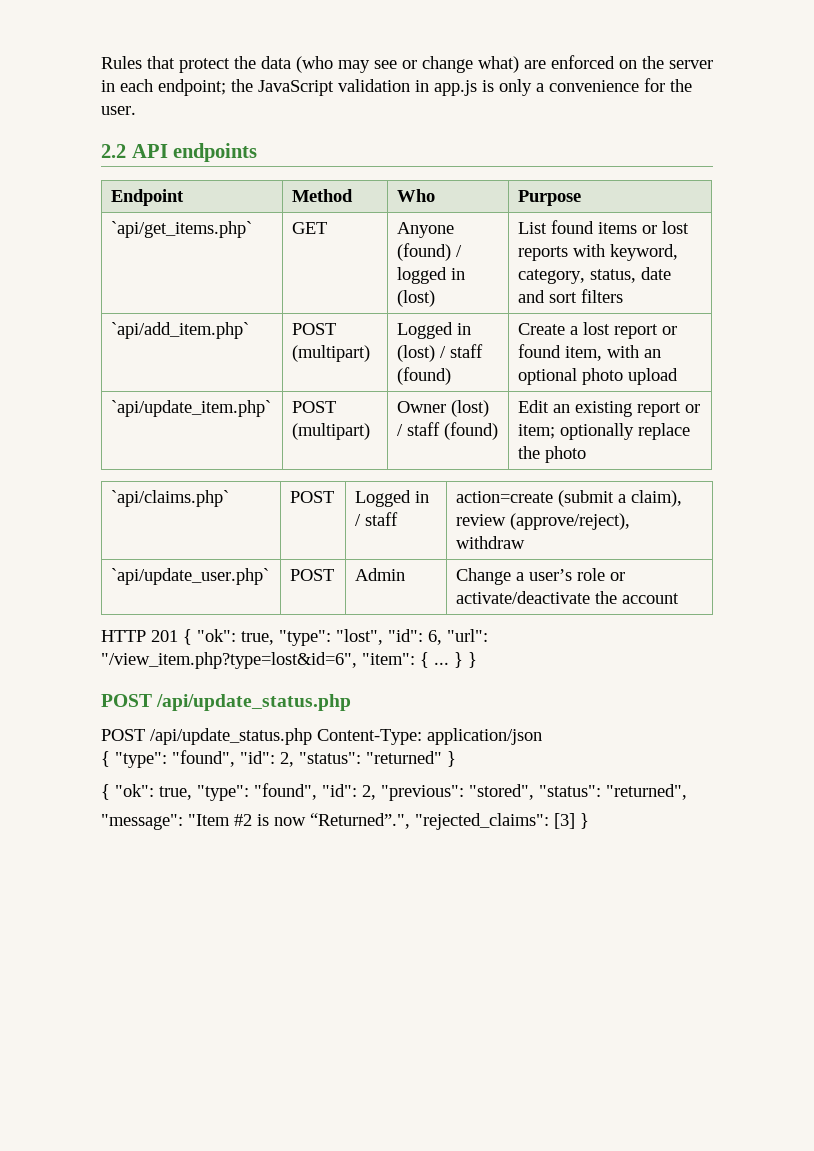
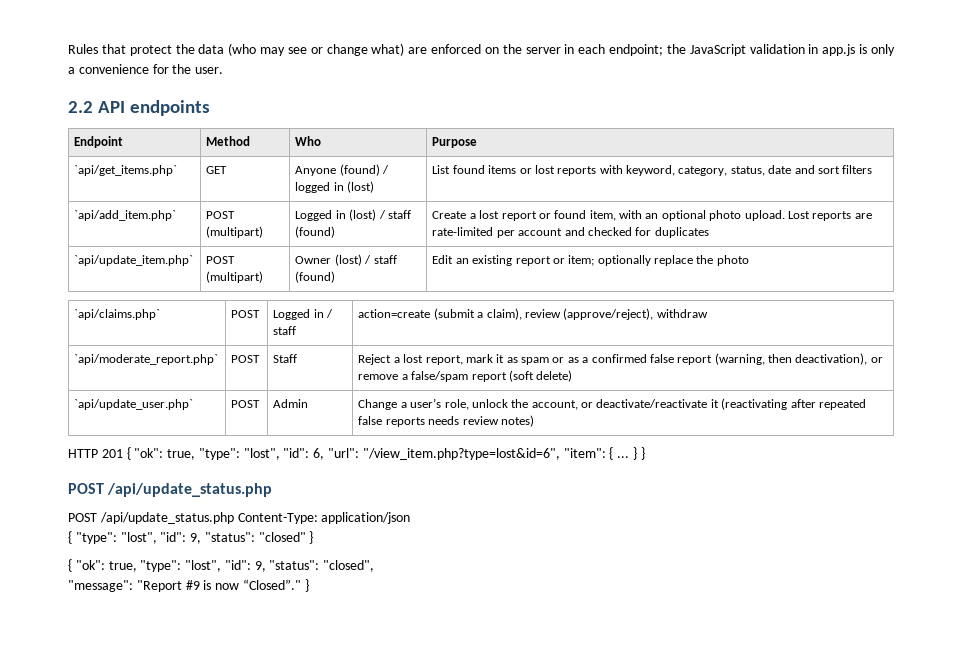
[628,368,679,385] upload -> [744,210,872,221] [432,227,709,238] upload. Lost reports are rate-limited per account and checked for duplicates
(526, 542) none -> [74,354,219,365] [231,355,261,363] [273,354,298,363] [358,353,883,365] [358,370,573,382] // `api/moderate_report.php` | POST | Staff | Reject a lost report, mark it as spam or as a confirmed false report (warning, then deactivation), or remove a false/spam report (soft delete)
[577,568,626,581] [456,591,680,604] role or activate/deactivate the account -> [444,398,866,410] [358,415,534,427] role, unlock the account, or deactivate/reactivate it (reactivating after repeated false reports needs review notes)
[172,750,442,767] "found", "id": 2, "status": "returned" -> [120,532,306,544] "lost", "id": 9, "status": "closed"
[254,783,687,801] [101,813,575,830] "found", "id": 2, "previous": "stored", "status": "returned", // "message": "Item #2 is now “Returned”.", "rejected_claims": [3] -> [185,560,375,572] [68,579,301,592] "lost", "id": 9, "status": "closed", // "message": "Report #9 is now “Closed”."

